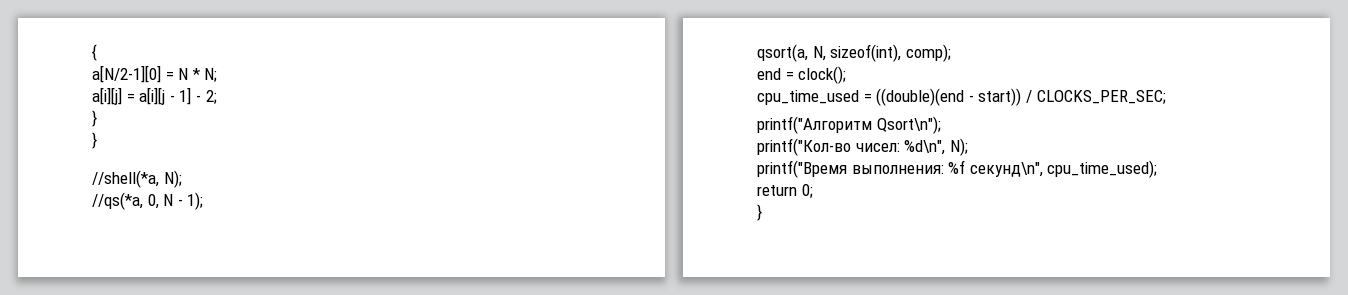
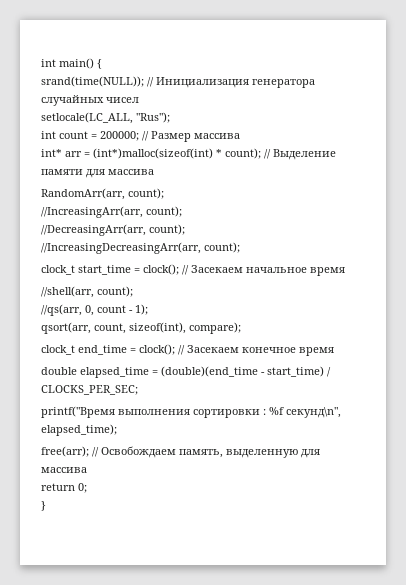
(92, 52) none -> [41,58,94,69] int main()
[92,65,218,83] [92,87,217,105] [92,110,97,127] [92,132,97,149] [92,170,182,188] [92,192,204,210] [757,44,951,62] [757,66,847,84] [757,88,1166,106] [757,116,941,134] [757,138,968,156] [757,160,1158,178] a[N/2-1][0] = N * N; // a[i][j] = a[i][j - 1] - 2; // } // } // //shell(*a, N); // //qs(*a, 0, N - 1); // qsort(a, N, sizeof(int), comp); // end = clock(); // cpu_time_used = ((double)(end - start)) / CLOCKS_PER_SEC; // printf("Алгоритм Qsort\n"); // printf("Кол-во чисел: %d\n", N); // printf("Время выполнения: %f секунд\n", cpu_time_used); -> [41,76,315,88] [41,95,139,106] [41,112,170,124] [41,131,240,142] [41,148,336,160] [41,169,154,178] [41,188,164,200] [41,206,182,218] [41,224,185,236] [41,242,240,254] [41,264,345,276] [41,286,133,298] [41,304,148,316] [41,322,241,334] [41,344,334,356] [41,366,331,378] [41,385,138,395] [41,406,341,418] [41,424,117,436] [41,446,320,458] [41,467,87,473] srand(time(NULL)); // Инициализация генератора случайных чисел // setlocale(LC_ALL, "Rus"); // int count = 200000; // Размер массива // int* arr = (int*)malloc(sizeof(int) * count); // Выделение памяти для массива // RandomArr(arr, count); // //IncreasingArr(arr, count); // //DecreasingArr(arr, count); // //IncreasingDecreasingArr(arr, count); // clock_t start_time = clock(); // Засекаем начальное время // //shell(arr, count); // //qs(arr, 0, count - 1); // qsort(arr, count, sizeof(int), compare); // clock_t end_time = clock(); // Засекаем конечное время // double elapsed_time = (double)(end_time - start_time) / CLOCKS_PER_SEC; // printf("Время выполнения сортировки : %f секунд\n", elapsed_time); // free(arr); // Освобождаем память, выделенную для массива

